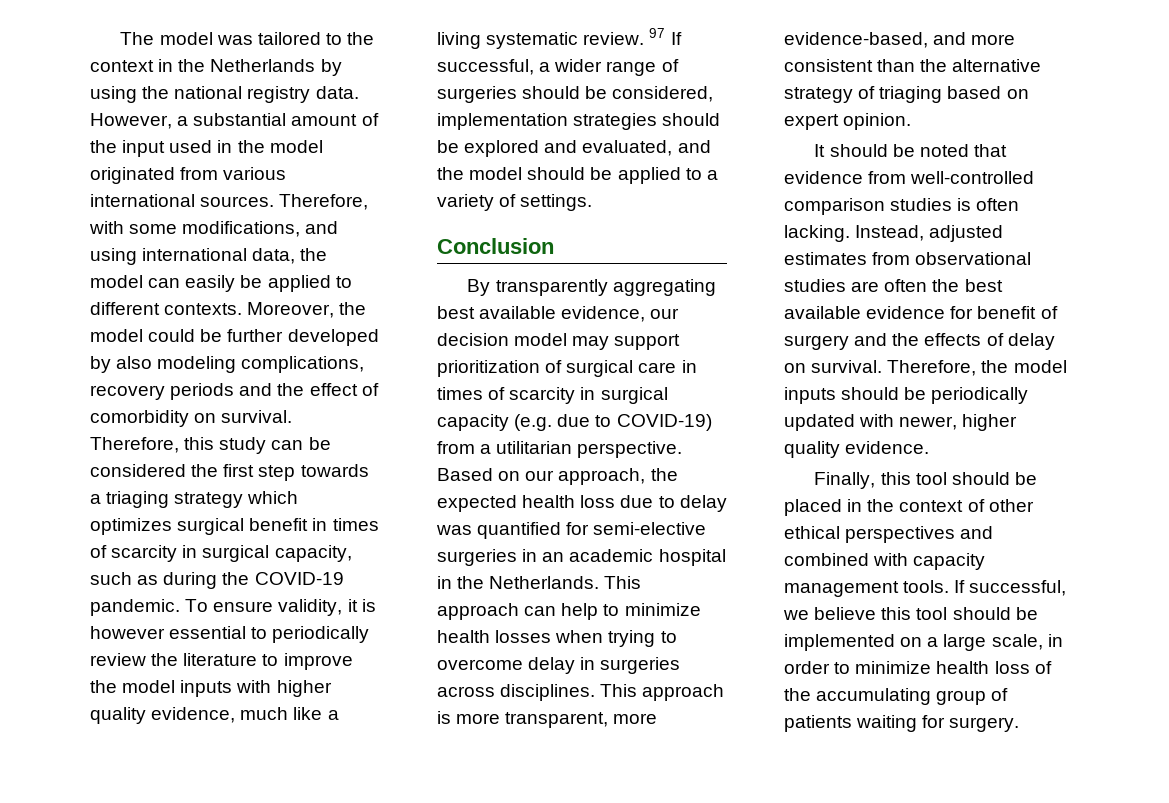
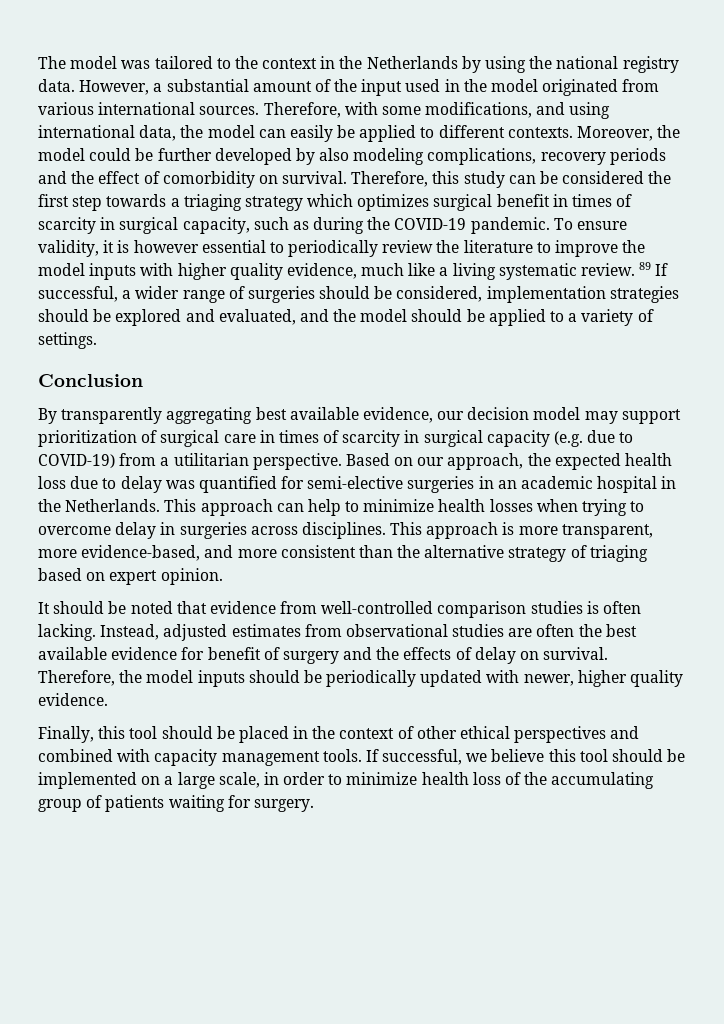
[649,28,666,38] 97 -> [639,262,652,270] 89

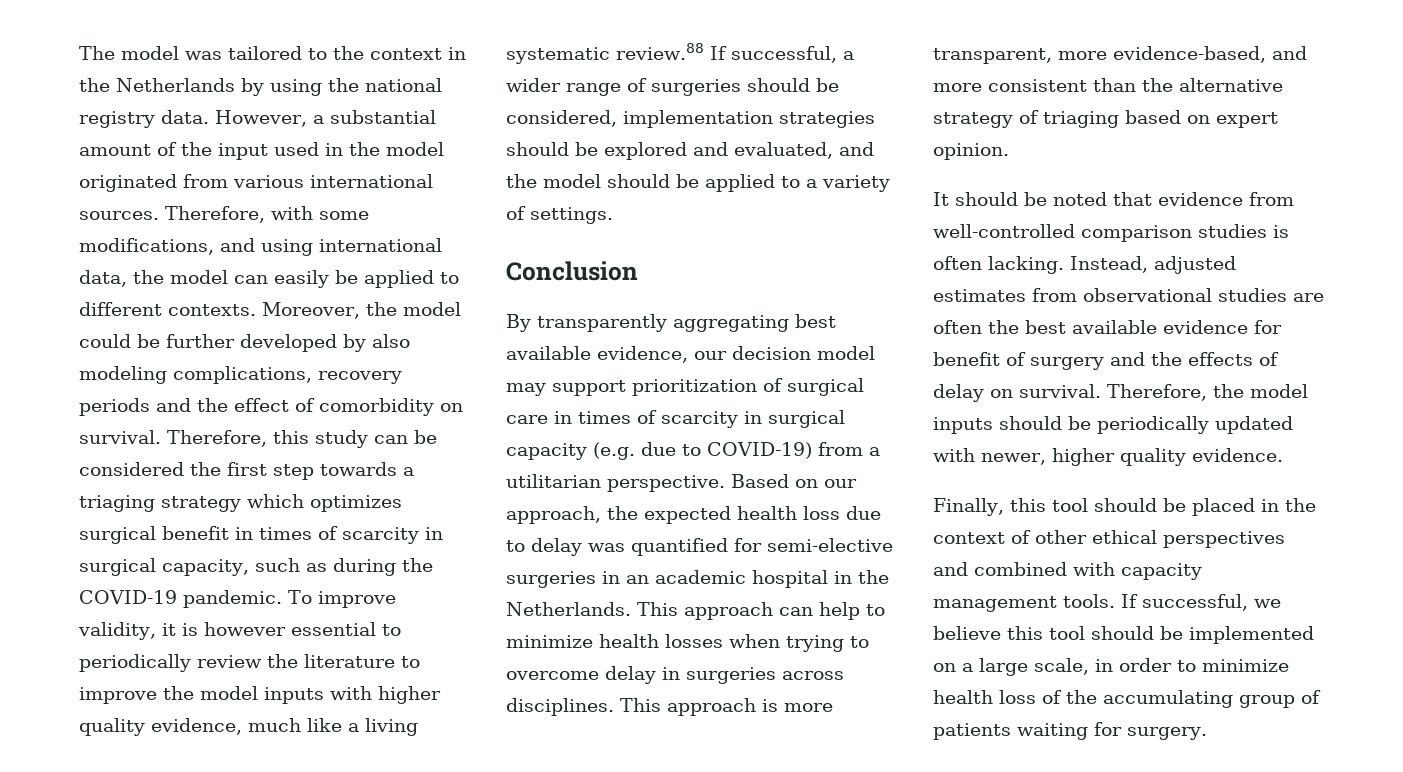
[577,221,628,230] ensure -> [317,591,396,608] improve
[581,262,652,276] review. 89 -> [616,43,704,60] review.88

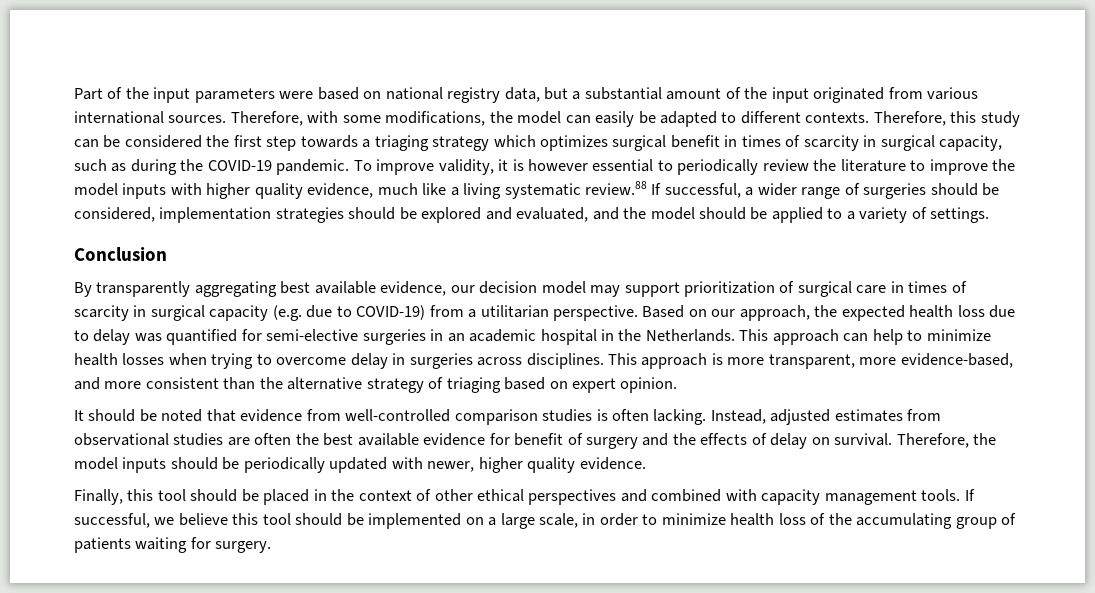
[79,46,466,60] [79,78,442,96] [79,110,307,128] The model was tailored to the context in the Netherlands by using the national registry data. However, -> [74,87,569,103] Part of the input parameters were based on national registry data, but
[274,142,444,156] used in the model -> (809, 95) none
[220,238,442,256] [79,270,127,287] and using international data, -> (486, 118) none
[364,270,434,288] applied -> [660,111,718,127] adapted
[262,302,461,319] [79,334,410,352] [79,366,402,384] [79,398,463,416] [79,430,161,444] Moreover, the model could be further developed by also modeling complications, recovery periods and the effect of comorbidity on survival. -> (870, 117) none

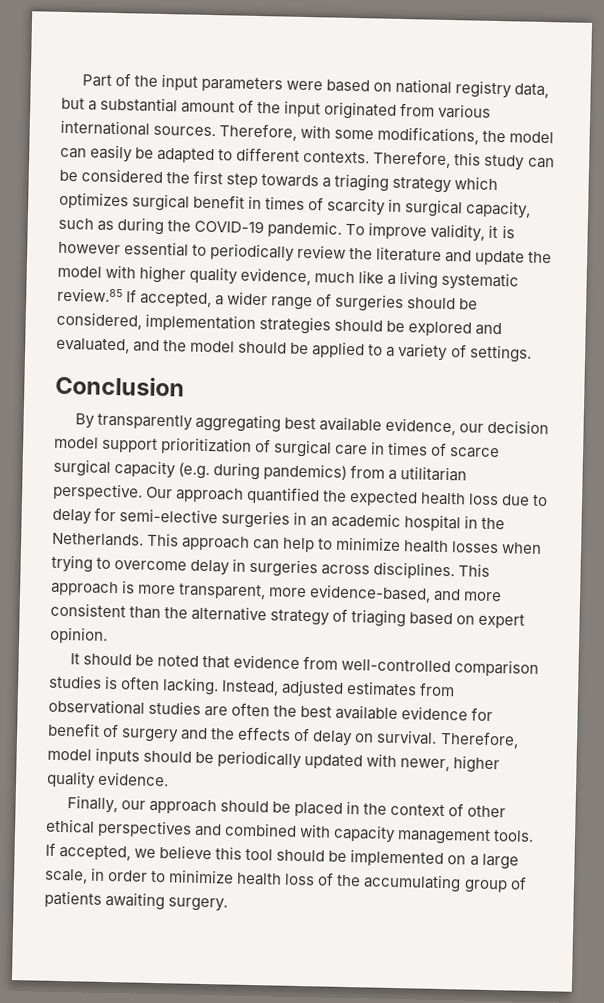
[910,159,1016,175] [74,183,167,199] to improve the model inputs -> [445,249,553,266] [57,265,102,278] and update the model
[585,181,741,198] review.88 If successful, -> [57,287,213,308] review.85 If accepted,
[590,285,621,297] may -> (99, 442) none
[74,305,147,321] scarcity in -> [449,447,501,459] scarce
[306,305,426,320] due to COVID-19) -> [213,462,348,481] during pandemics)
[642,305,810,321] Based on our approach, -> [146,486,321,505] Our approach quantified
[134,329,238,345] was quantified -> (92, 516) none
[973,433,997,445] the -> (519, 739) none
[127,489,186,501] this tool -> [120,798,217,815] our approach
[74,513,150,528] successful, -> [59,845,132,861] accepted,
[135,537,211,553] waiting for -> [105,891,166,911] awaiting

